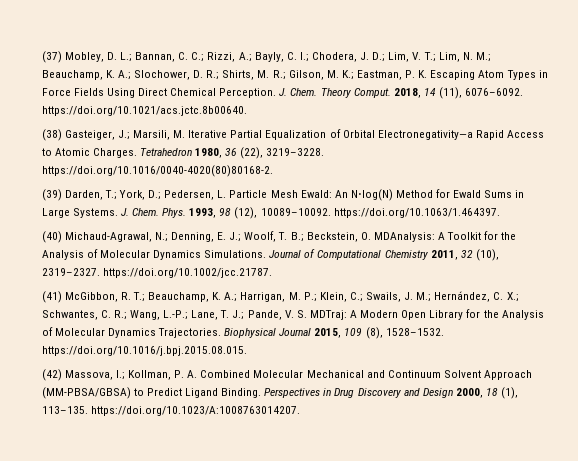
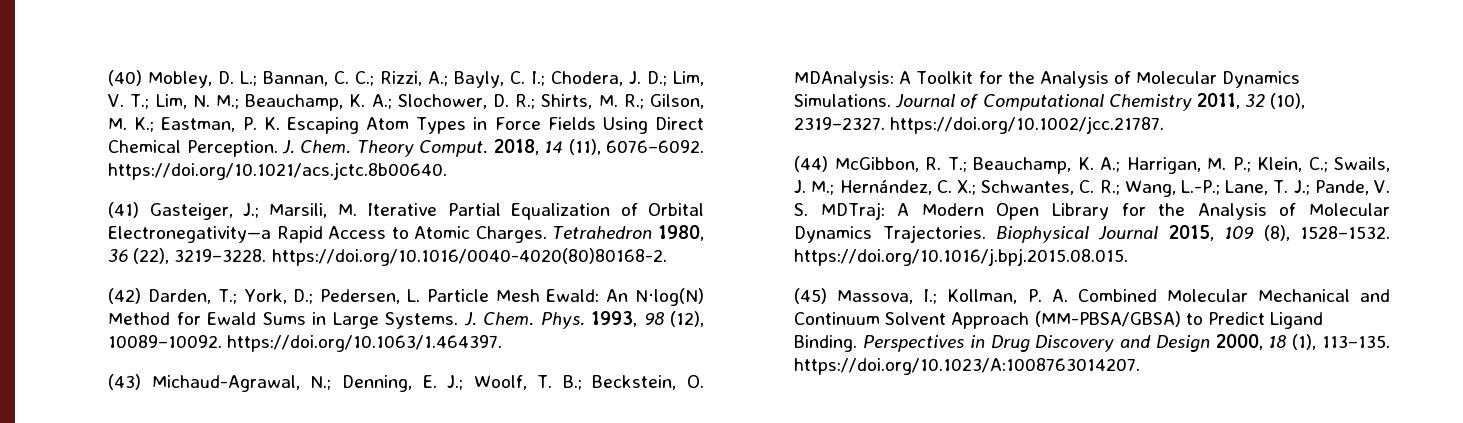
[41,51,62,63] (37) -> [108,70,143,86] (40)
[41,129,62,141] (38) -> [108,202,140,218] (41)
[41,189,62,201] (39) -> [108,288,142,304] (42)
[41,231,62,243] (40) -> [108,374,142,390] (43)
[41,291,62,303] (41) -> [794,156,829,172] (44)
[41,369,62,381] (42) -> [794,288,828,304] (45)

